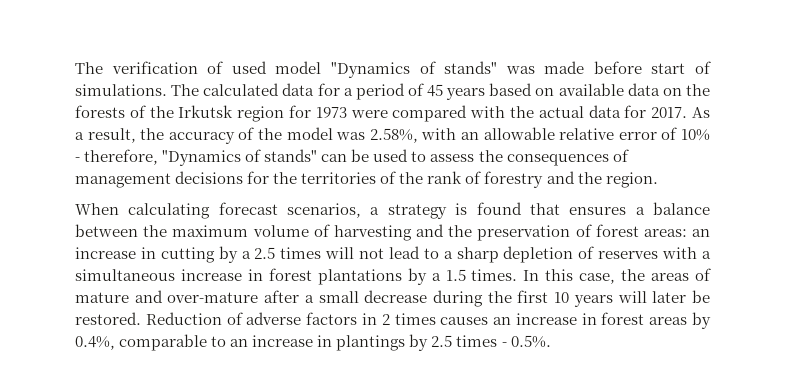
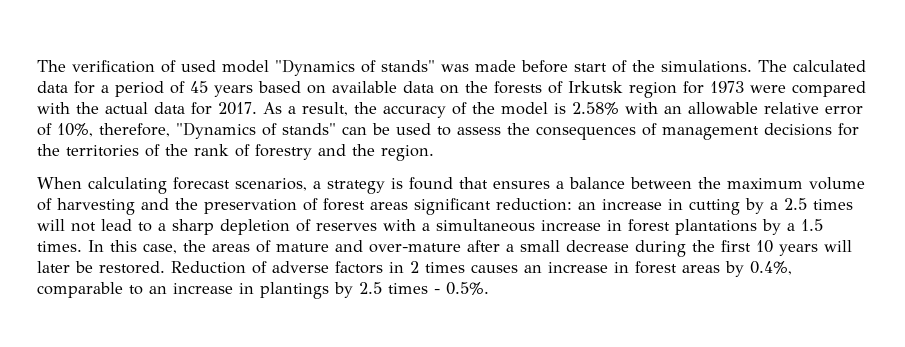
(711, 67) none -> [632,60,655,72] the
[149,106,174,118] the -> (563, 87) none
[336,128,418,143] was 2.58%, -> [554,102,619,115] is 2.58%
[681,129,711,141] [75,157,80,162] 10% - -> [57,123,93,137] 10%,
[643,229,687,237] areas: -> [370,198,572,215] areas significant reduction:

